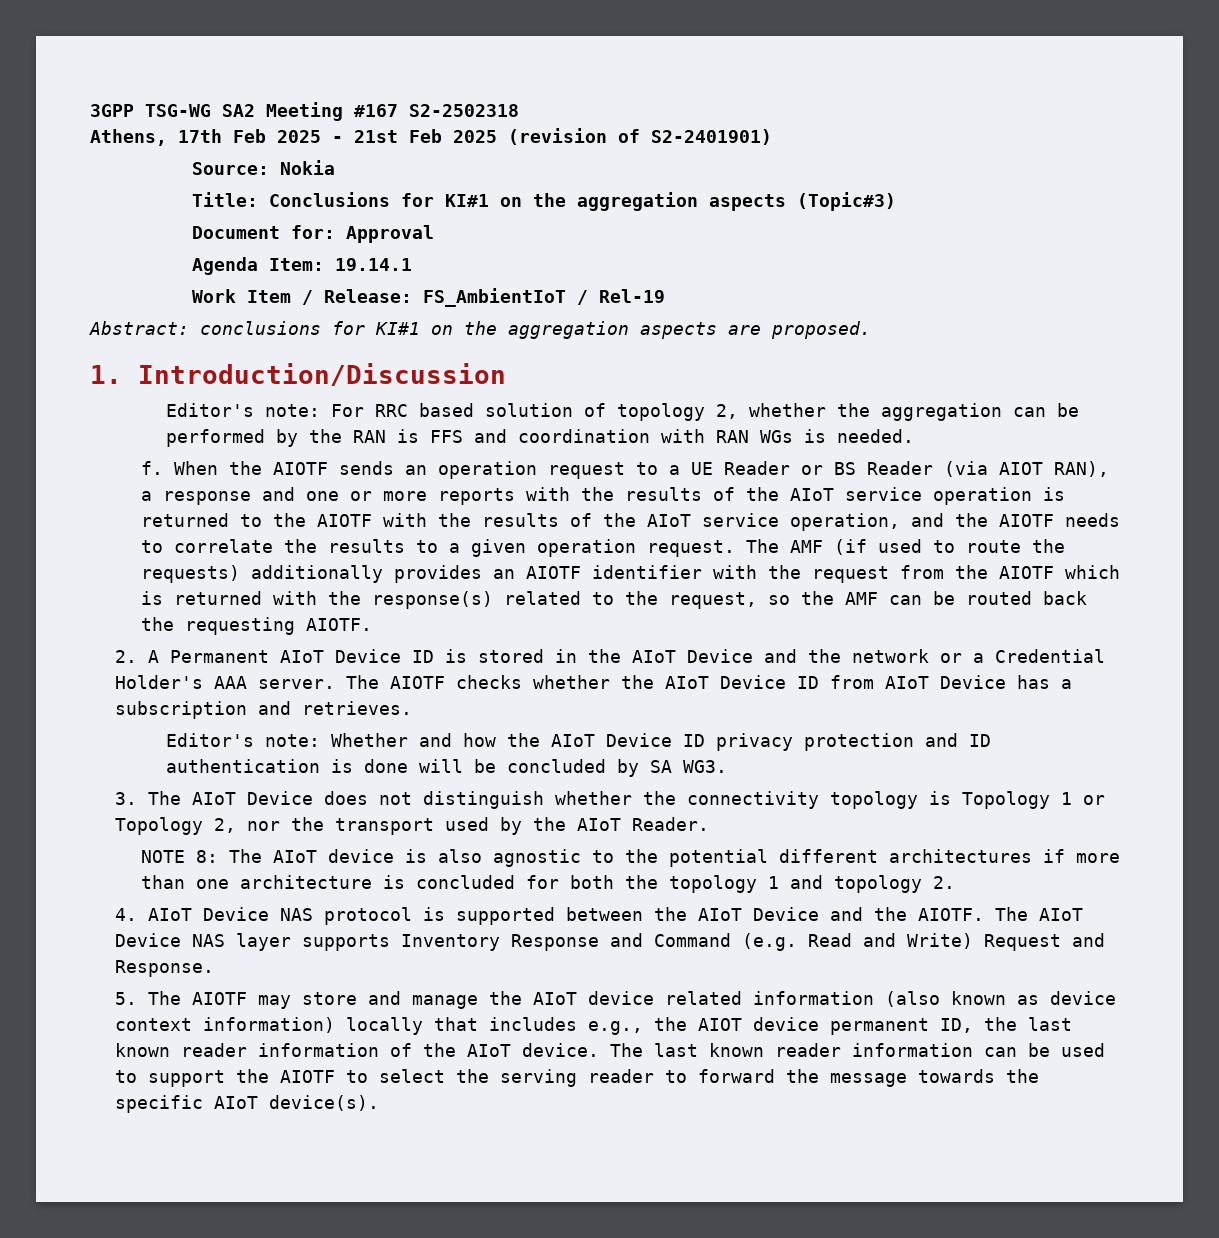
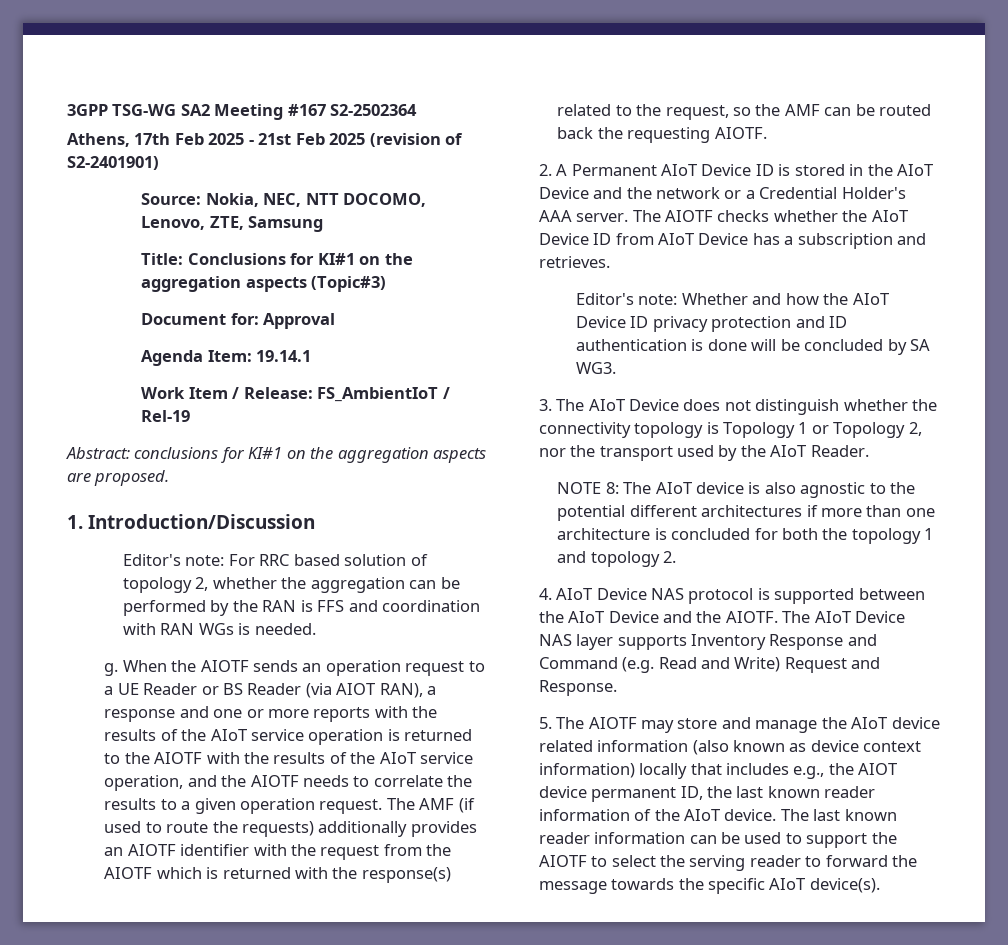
[409,104,519,117] S2-2502318 -> [330,104,418,116] S2-2502364
[279,160,335,175] Nokia -> [205,193,427,207] [141,216,324,232] Nokia, NEC, NTT DOCOMO, Lenovo, ZTE, Samsung
[140,461,163,475] f. -> [104,663,119,676] g.

